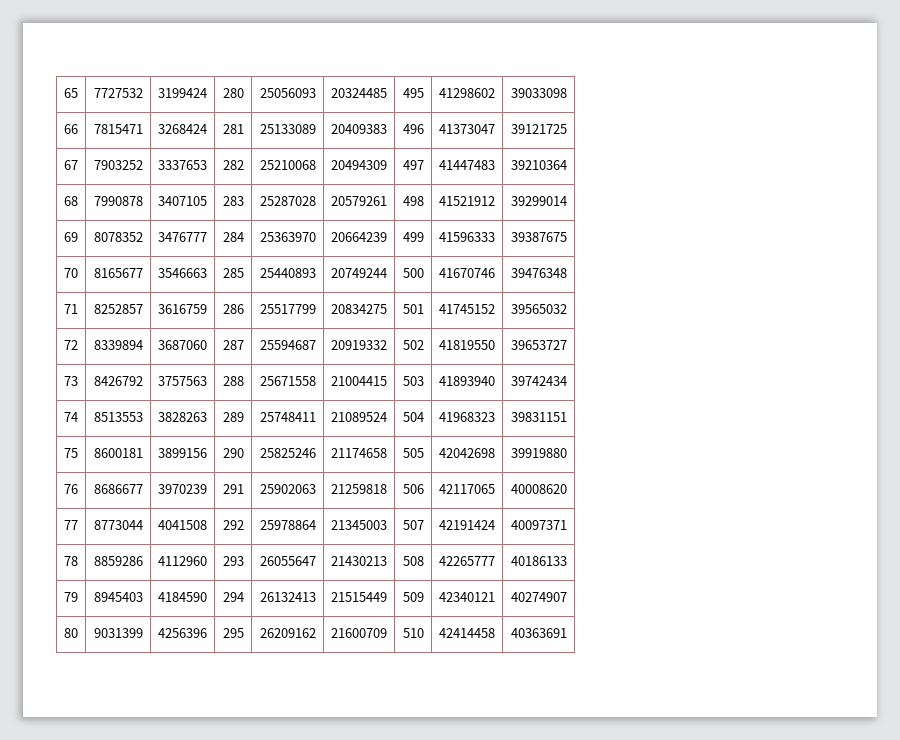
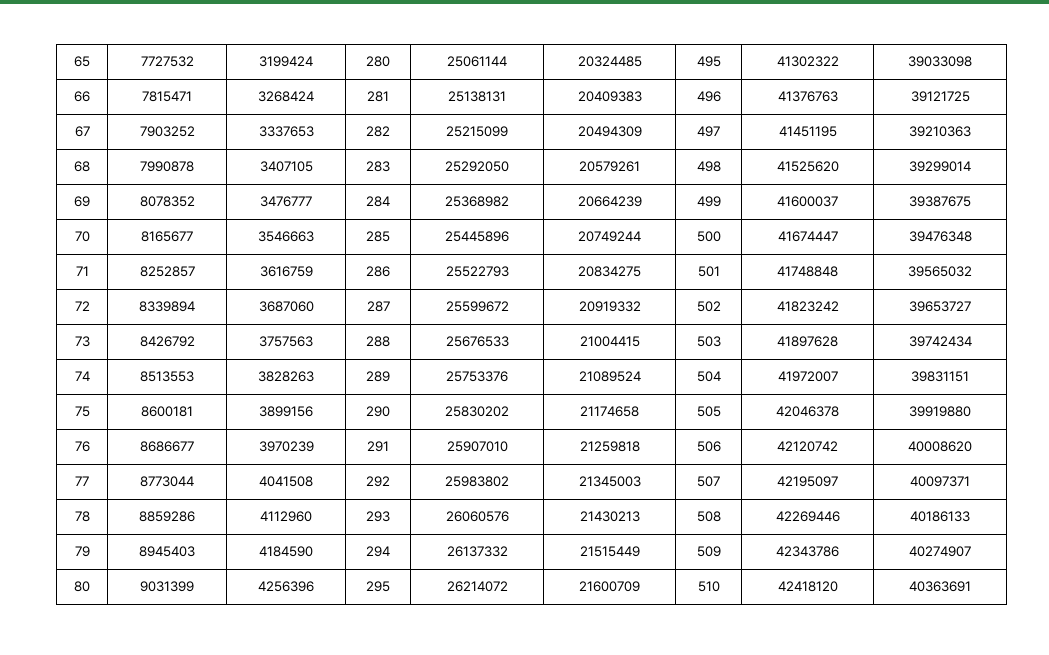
[259,88,316,98] 25056093 -> [447,56,507,67] 25061144
[439,88,495,98] 41298602 -> [776,56,839,67] 41302322
[259,124,316,134] 25133089 -> [448,91,506,102] 25138131
[439,124,495,134] 41373047 -> [777,91,838,102] 41376763
[259,160,316,170] 25210068 -> [446,126,508,137] 25215099
[439,160,495,170] [510,160,567,170] 41447483 | 39210364 -> [778,126,837,137] [909,126,971,137] 41451195 | 39210363
[259,196,316,206] 25287028 -> [445,161,509,172] 25292050
[439,196,495,206] 41521912 -> [776,161,839,172] 41525620
[259,232,316,242] 25363970 -> [445,196,509,207] 25368982
[439,232,495,242] 41596333 -> [777,196,838,207] 41600037
[259,268,316,278] 25440893 -> [445,231,509,242] 25445896
[439,268,495,278] 41670746 -> [777,231,838,242] 41674447
[259,304,316,314] 25517799 -> [445,266,509,277] 25522793
[439,304,495,314] 41745152 -> [777,266,838,277] 41748848
[259,340,316,350] 25594687 -> [445,301,509,312] 25599672
[439,340,495,350] 41819550 -> [776,301,839,312] 41823242
[259,376,316,386] 25671558 -> [445,336,509,347] 25676533
[439,376,495,386] 41893940 -> [777,336,838,347] 41897628
[259,412,316,422] 25748411 -> [446,371,508,382] 25753376
[439,412,495,422] 41968323 -> [777,371,838,382] 41972007
[259,448,316,458] 25825246 -> [445,406,509,417] 25830202
[439,448,495,458] 42042698 -> [776,406,839,417] 42046378
[259,484,316,494] 25902063 -> [446,441,508,452] 25907010
[439,484,495,494] 42117065 -> [777,441,838,452] 42120742
[259,520,316,530] 25978864 -> [445,476,509,487] 25983802
[439,520,495,530] 42191424 -> [777,476,838,487] 42195097
[259,556,316,566] 26055647 -> [445,511,509,522] 26060576
[439,556,495,566] 42265777 -> [775,511,840,522] 42269446
[259,592,316,602] 26132413 -> [446,546,508,557] 26137332
[439,592,495,602] 42340121 -> [776,546,839,557] 42343786
[259,628,316,638] 26209162 -> [446,581,508,592] 26214072
[439,628,495,638] 42414458 -> [777,581,838,592] 42418120

